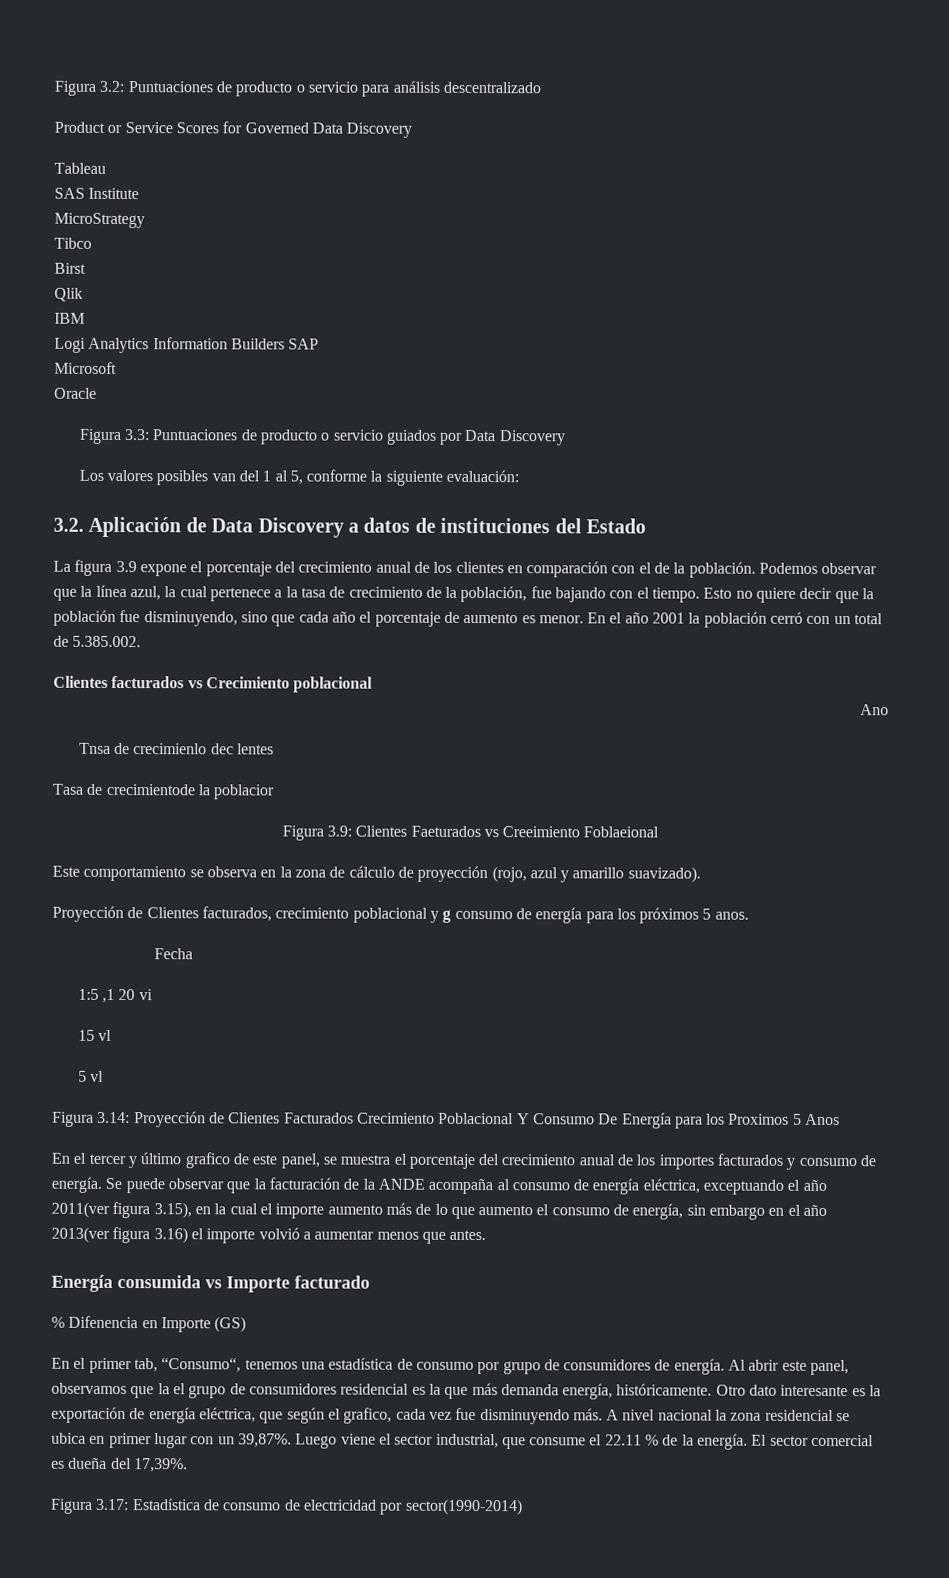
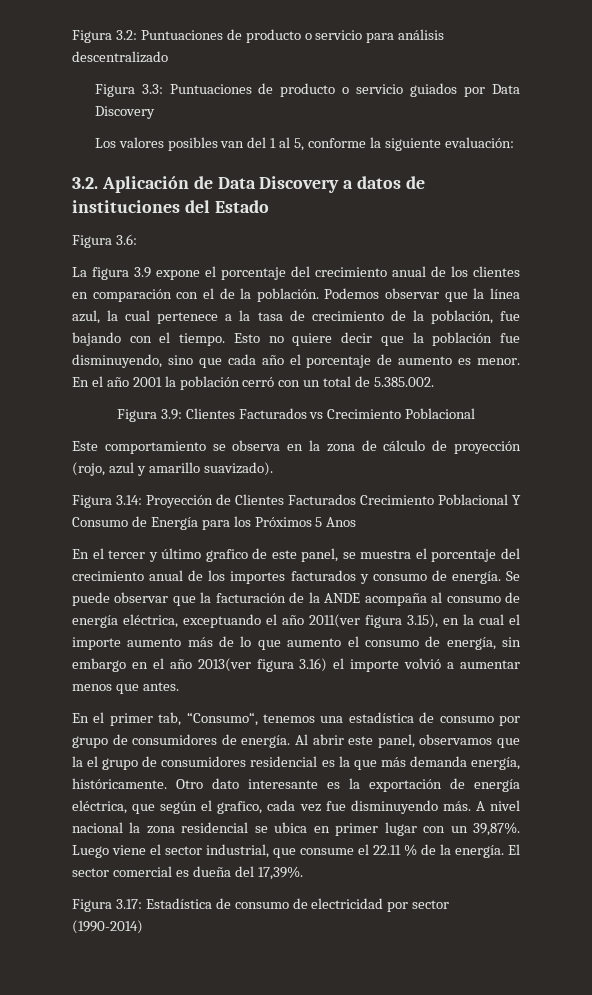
[54,121,413,138] [54,162,106,174] [54,187,140,200] [54,212,145,229] [54,237,92,249] [54,262,86,274] [54,287,83,302] [54,312,85,324] [54,337,320,354] [54,361,117,374] [54,387,97,399] // Product or Service Scores for Governed Data Discovery // Tableau // SAS Institute // MicroStrategy // Tibco // Birst // Qlik // IBM // Logi Analytics Information Builders SAP // Microsoft // Oracle -> (168, 57) none
(646, 526) none -> [72,234,137,248] // Figura 3.6:
[53,675,374,693] [860,704,889,716] [78,742,274,755] [52,783,276,800] // Clientes facturados vs Crecimiento poblacional // Ano // Tnsa de crecimienlo dec lentes // Tasa de crecimientode la poblacior -> (435, 382) none
[410,825,660,838] Faeturados vs Creeimiento Foblaeional -> [238,408,476,419] Facturados vs Crecimiento Poblacional
[52,905,749,924] [154,948,194,960] [77,988,153,1003] [77,1029,112,1041] [77,1070,104,1082] // Proyección de Clientes facturados, crecimiento poblacional y g consumo de energía para los próximos 5 anos. // Fecha // 1:5 ,1 20 vi // 15 vl // 5 vl -> (273, 469) none
[598,1113,619,1125] De -> [131,516,147,527] de
[728,1113,790,1125] Proximos -> [254,517,312,527] Próximos
[51,1274,370,1293] [51,1315,247,1333] // Energía consumida vs Importe facturado // % Difenencia en Importe (GS) -> (179, 686) none
[404,1498,523,1516] sector(1990-2014) -> [412,900,450,909] [72,920,143,934] sector (1990-2014)

